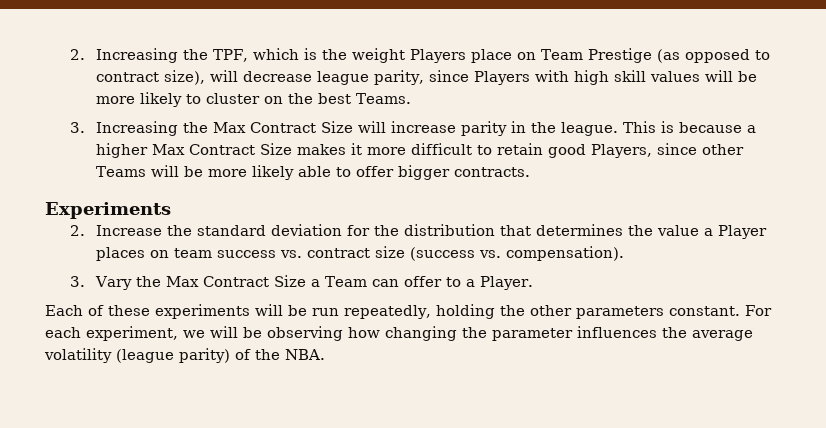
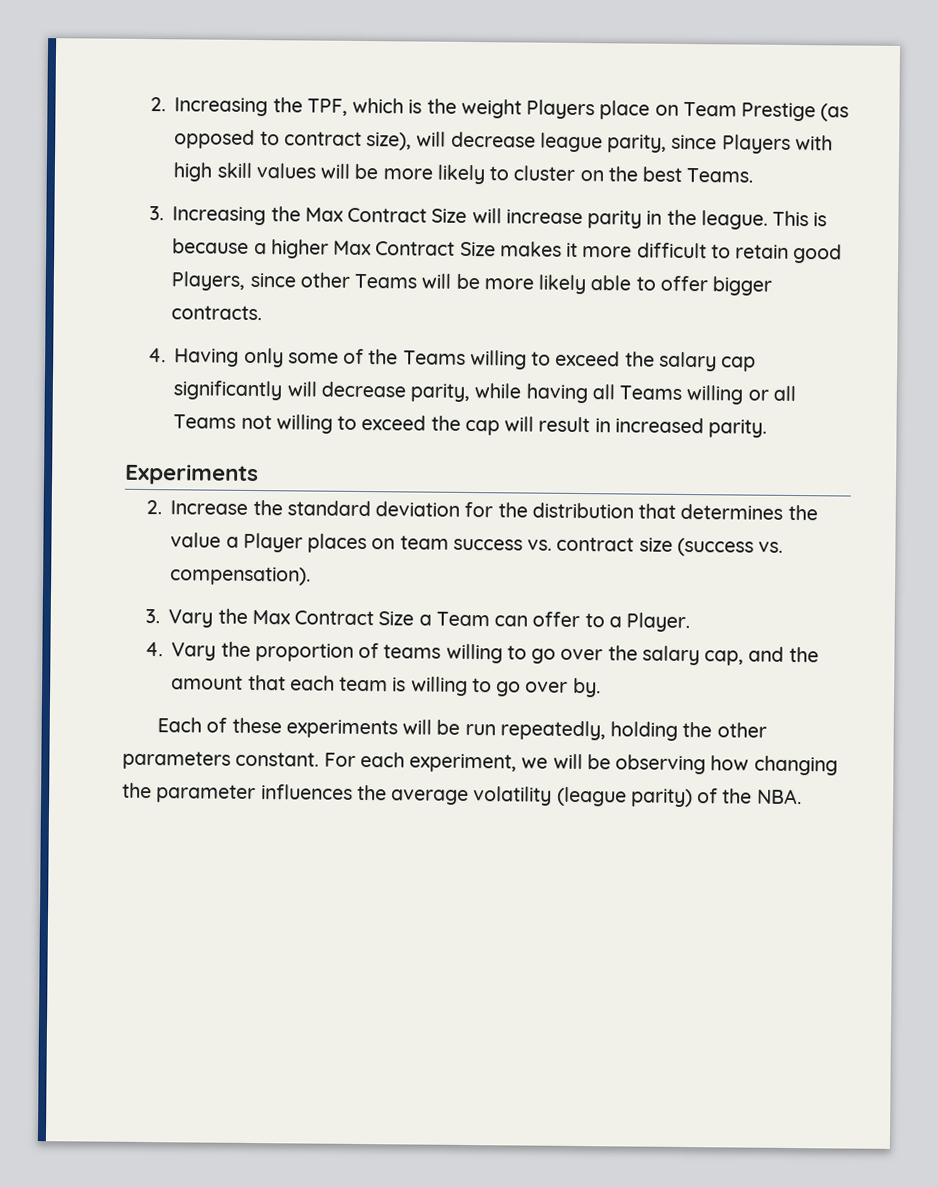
(530, 172) none -> [147,347,757,372] [173,380,796,405] [173,414,768,438] // 4. Having only some of the Teams willing to exceed the salary cap significantly will decrease parity, while having all Teams willing or all Teams not willing to exceed the cap will result in increased parity.
(533, 283) none -> [144,641,819,666] [171,674,601,698] // 4. Vary the proportion of teams willing to go over the salary cap, and the amount that each team is willing to go over by.

